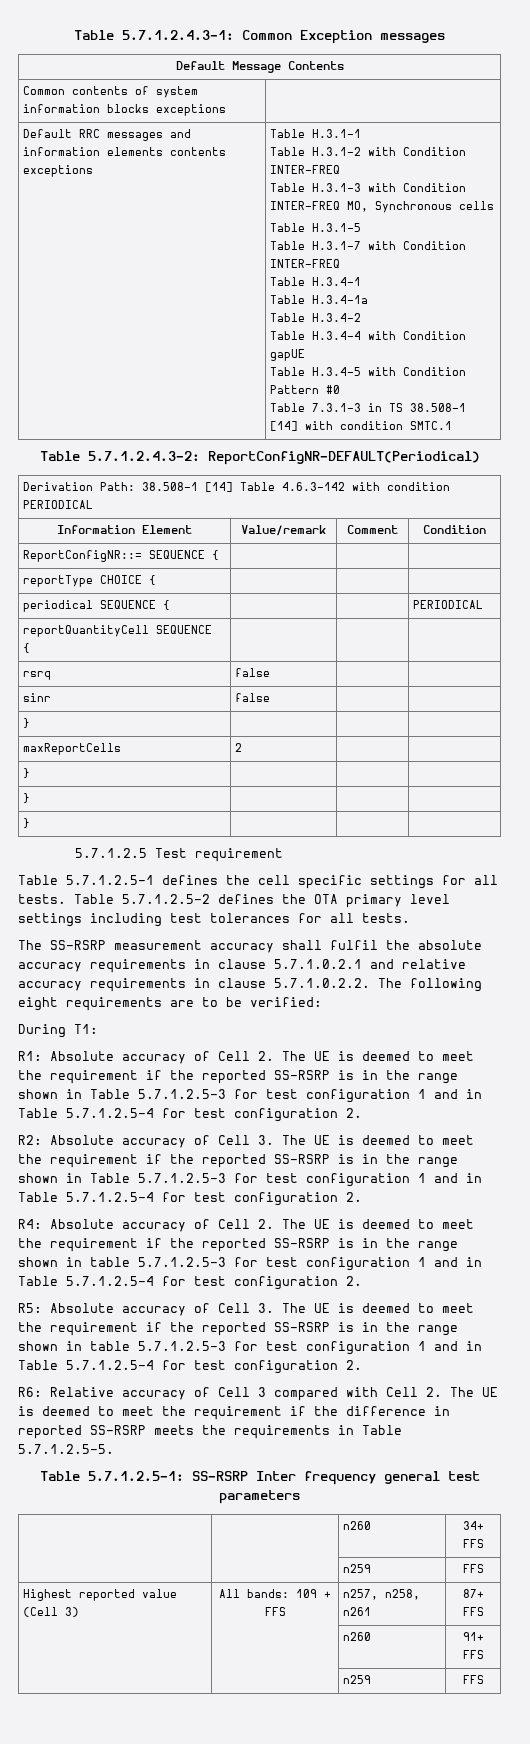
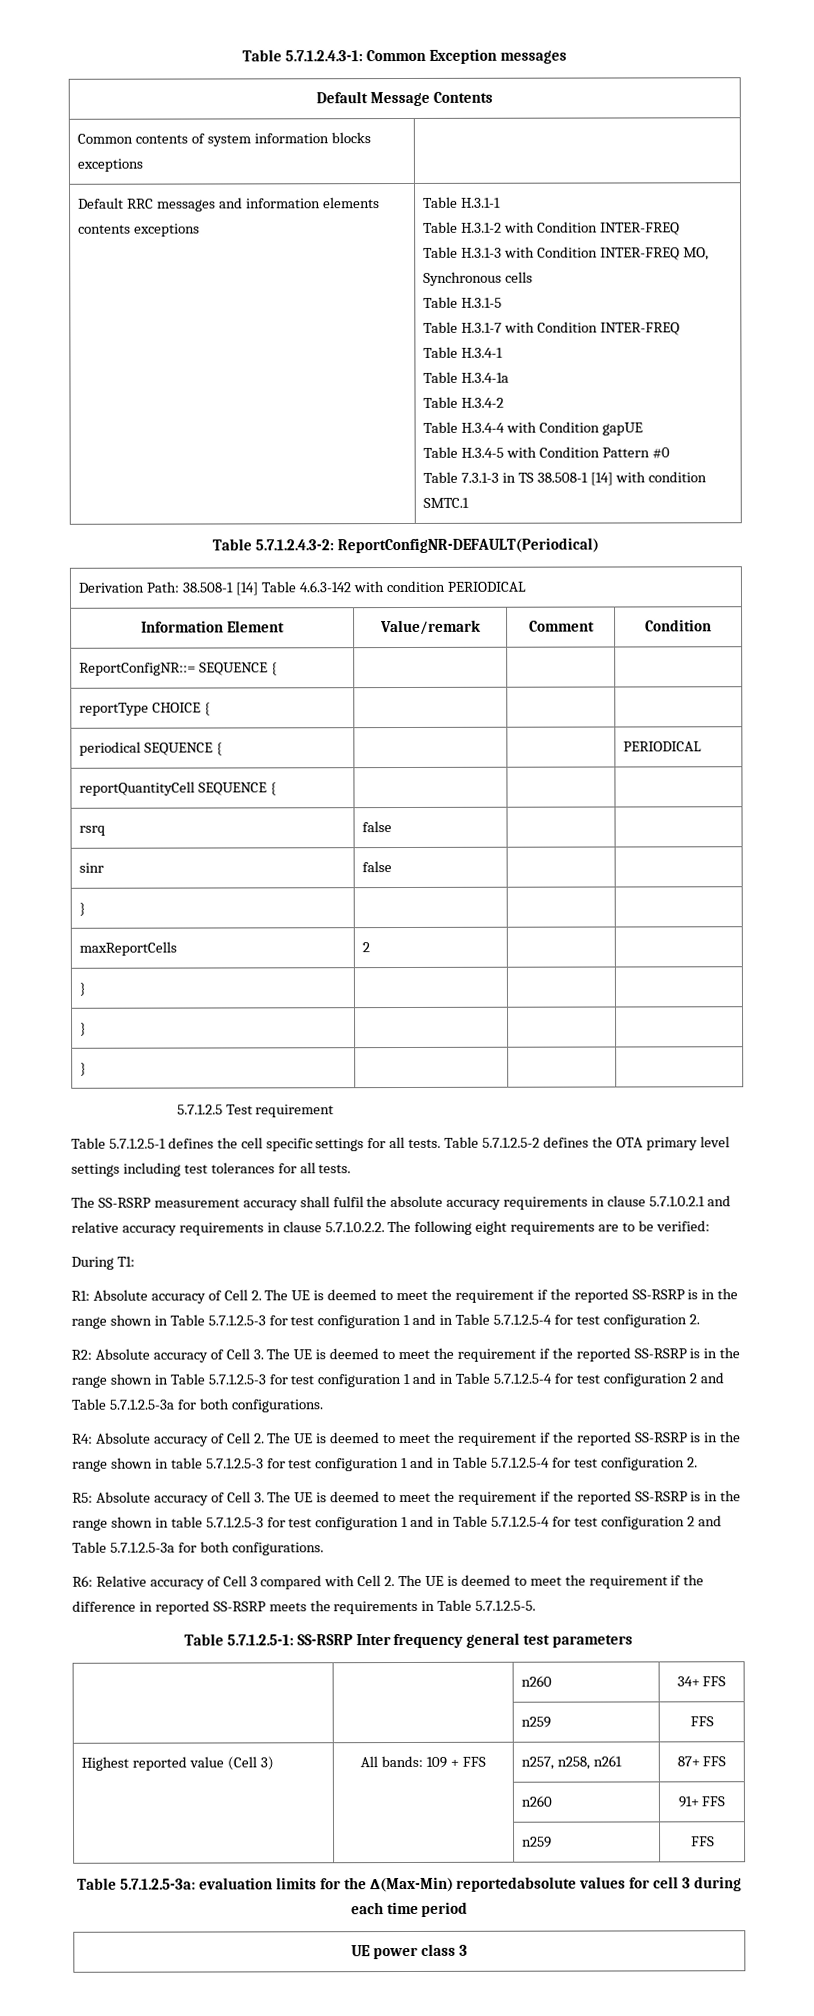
[346,1192,362,1202] 2. -> [688,1372,724,1384] [71,1398,323,1413] 2 and Table 5.7.1.2.5-3a for both configurations.
[346,1360,362,1370] 2. -> [686,1515,722,1527] [72,1541,324,1556] 2 and Table 5.7.1.2.5-3a for both configurations.
(484, 1679) none -> [77,1876,742,1893] [350,1901,469,1917] [351,1943,468,1960] // Table 5.7.1.2.5-3a: evaluation limits for the ∆(Max-Min) reportedabsolute values for cell 3 during each time period // UE power class 3

